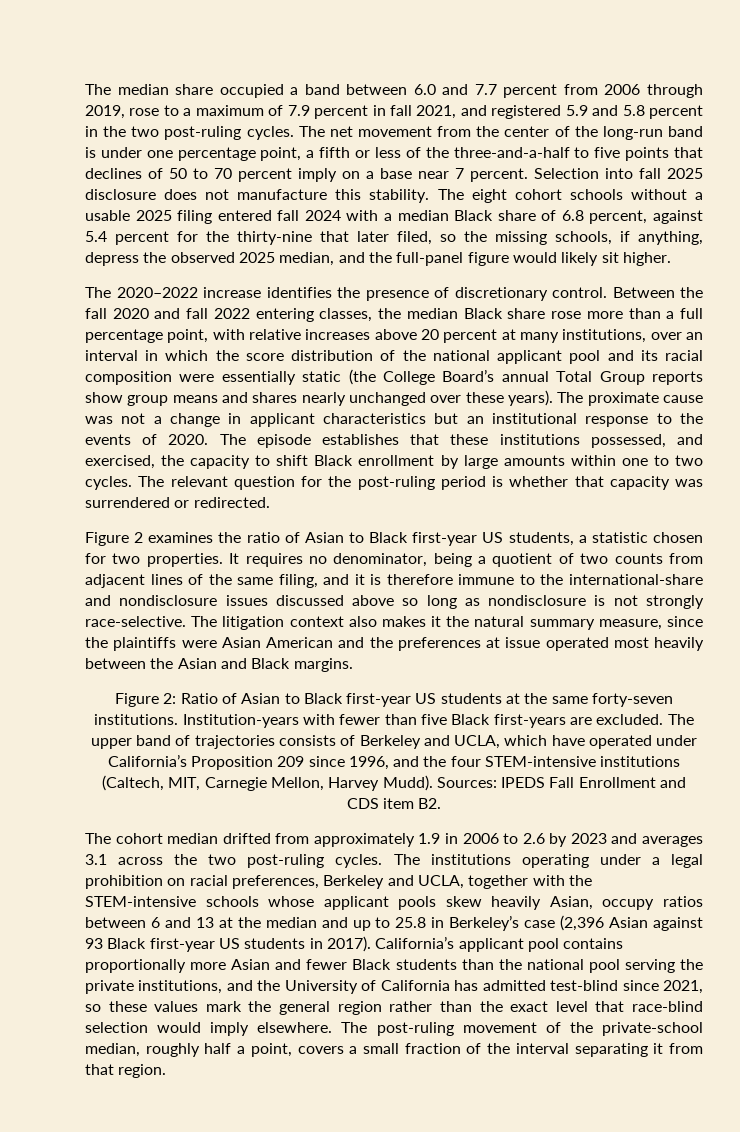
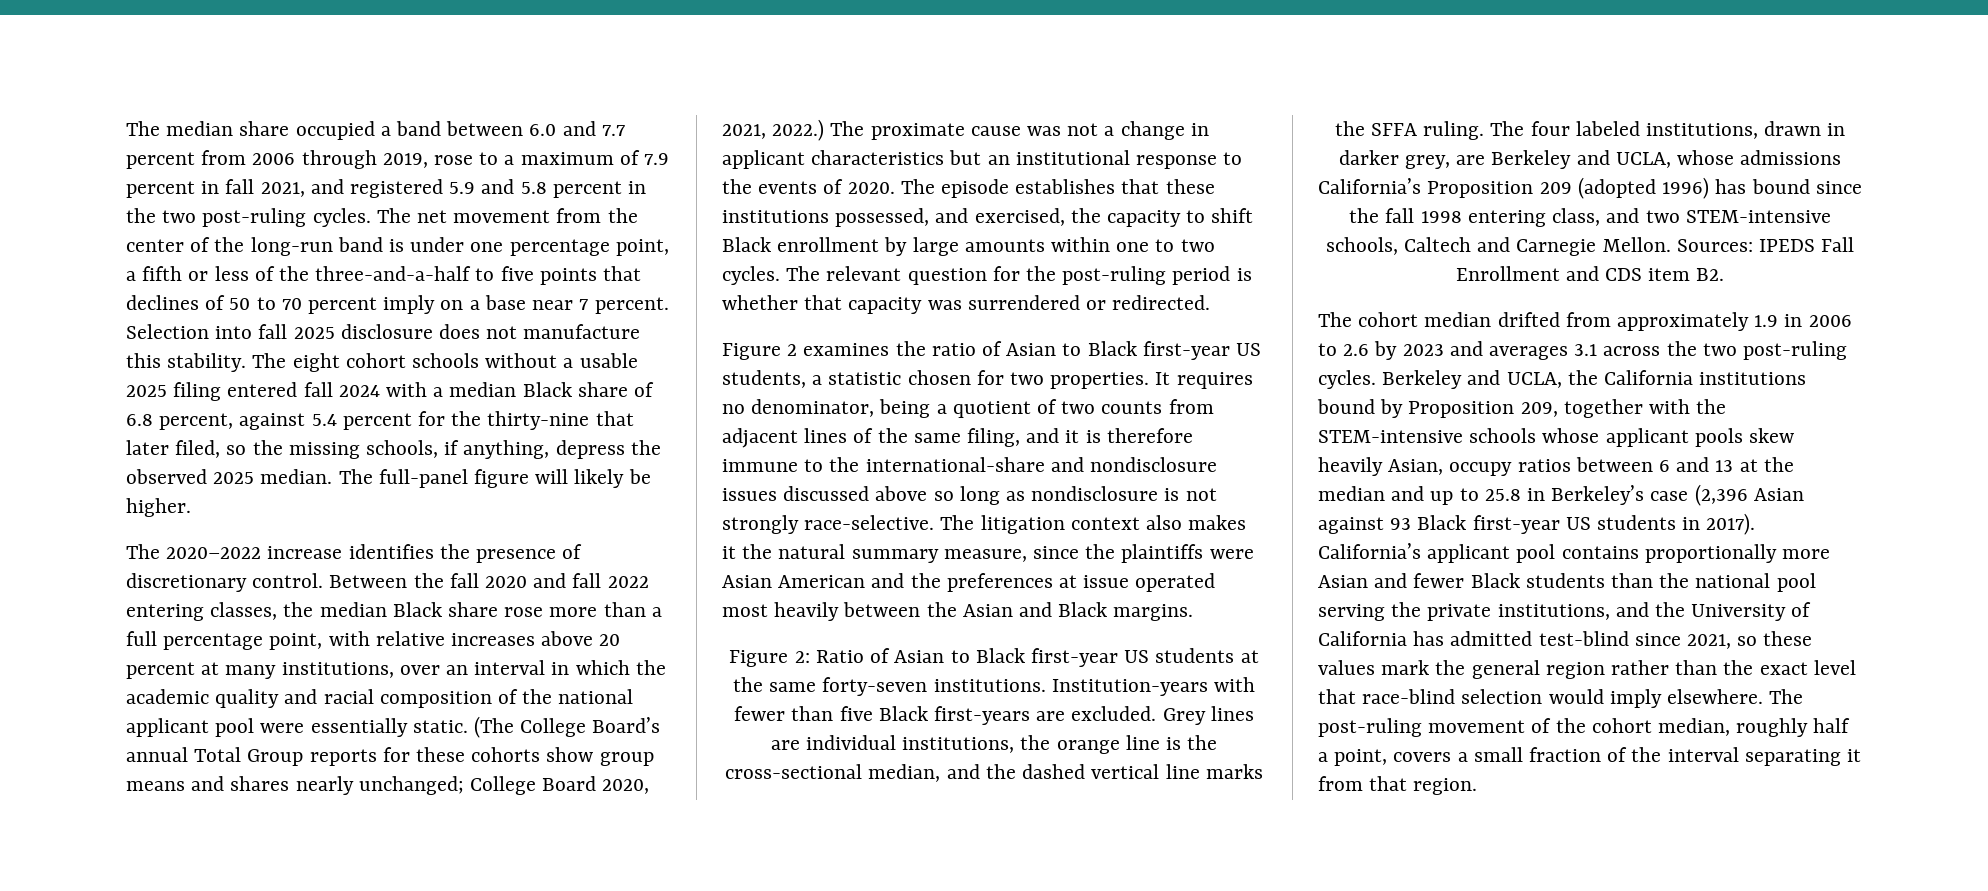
[279,252,619,266] median, and the full-panel figure would likely sit -> [260,469,651,488] median. The full-panel figure will likely be
[245,350,374,361] score distribution -> [126,689,492,708] academic quality and racial composition
[607,350,704,361] [85,369,376,385] and its racial composition were essentially static (the -> [260,716,515,738] were essentially static. (The
(703, 378) none -> [382,747,541,762] for these cohorts
[349,390,553,406] unchanged over these years). -> [358,776,650,795] [722,119,825,141] unchanged; College Board 2020, 2021, 2022.)
[667,714,694,725] [90,735,698,749] [107,754,681,770] [101,775,433,791] The upper band of trajectories consists of Berkeley and UCLA, which have operated under California’s Proposition 209 since 1996, and the four STEM-intensive institutions (Caltech, MIT, Carnegie Mellon, Harvey Mudd). -> [1162,706,1254,725] [770,735,1218,754] [725,764,1263,782] [1334,121,1846,140] [1338,150,1842,169] [1318,177,1862,199] [1349,208,1831,227] [1325,237,1671,256] Grey lines are individual institutions, the orange line is the cross-sectional median, and the dashed vertical line marks the SFFA ruling. The four labeled institutions, drawn in darker grey, are Berkeley and UCLA, whose admissions California’s Proposition 209 (adopted 1996) has bound since the fall 1998 entering class, and two STEM-intensive schools, Caltech and Carnegie Mellon.
[393,854,704,868] [85,875,464,889] The institutions operating under a legal prohibition on racial preferences, Berkeley and UCLA, -> [1382,370,1807,389] [1317,399,1558,418] Berkeley and UCLA, the California institutions bound by Proposition 209,
[601,1022,703,1036] private-school -> [1591,718,1652,733] cohort

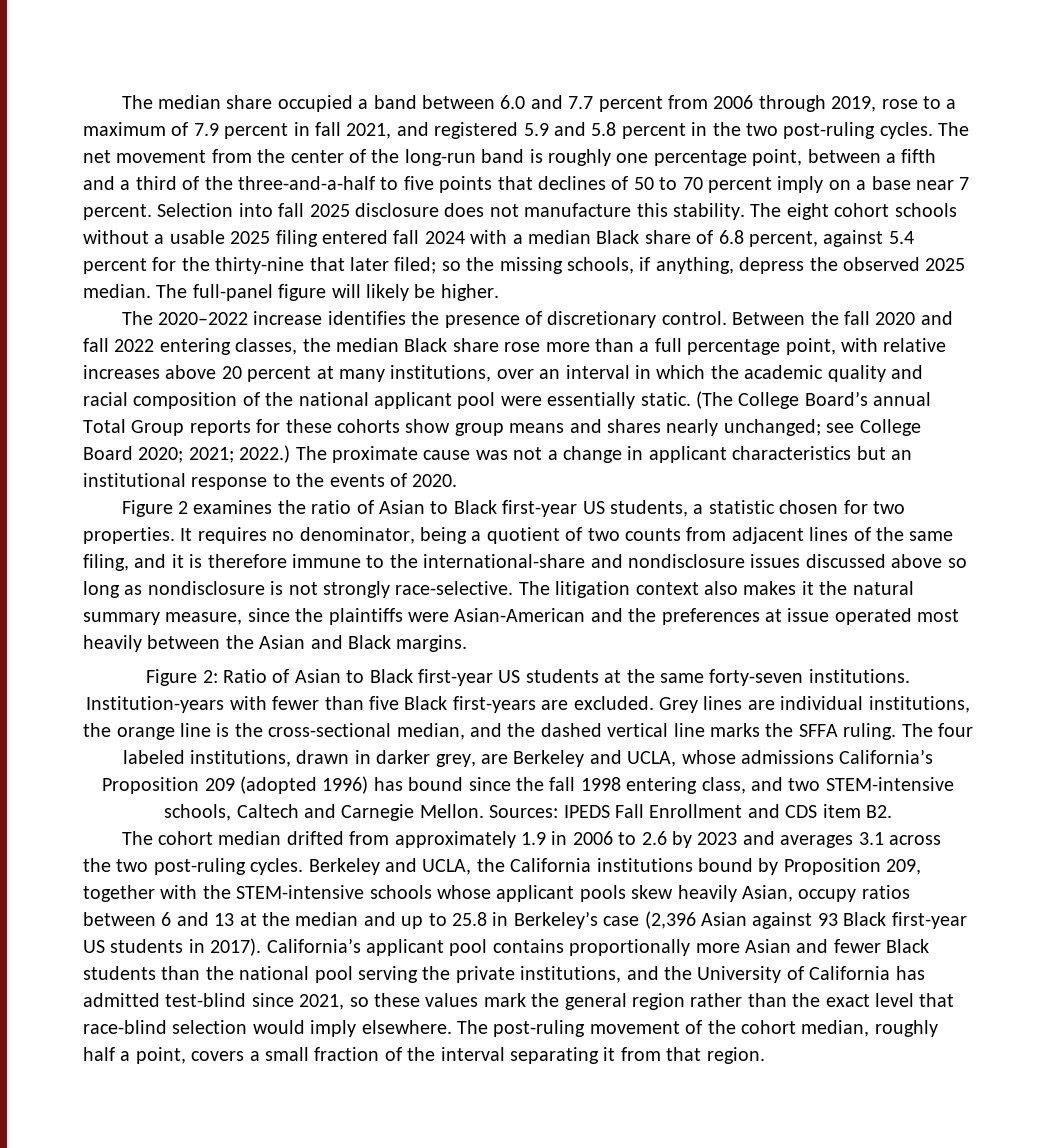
[410,237,465,252] under -> [547,149,611,166] roughly
(669, 247) none -> [807,149,881,163] between
[188,266,249,281] or less -> [83,176,177,190] and a third
[175,440,221,458] filed, -> [394,257,437,274] filed;
(464, 785) none -> [826,423,855,433] see
[602,779,650,794] [722,124,766,139] 2020, 2021, -> [138,447,234,463] 2020; 2021;
[900,179,1215,198] [722,208,1254,227] [722,237,1215,256] [722,266,1252,285] [722,295,1211,314] The episode establishes that these institutions possessed, and exercised, the capacity to shift Black enrollment by large amounts within one to two cycles. The relevant question for the post-ruling period is whether that capacity was surrendered or redirected. -> (458, 480) none
[722,575,866,588] Asian American -> [454,608,586,622] Asian-American

